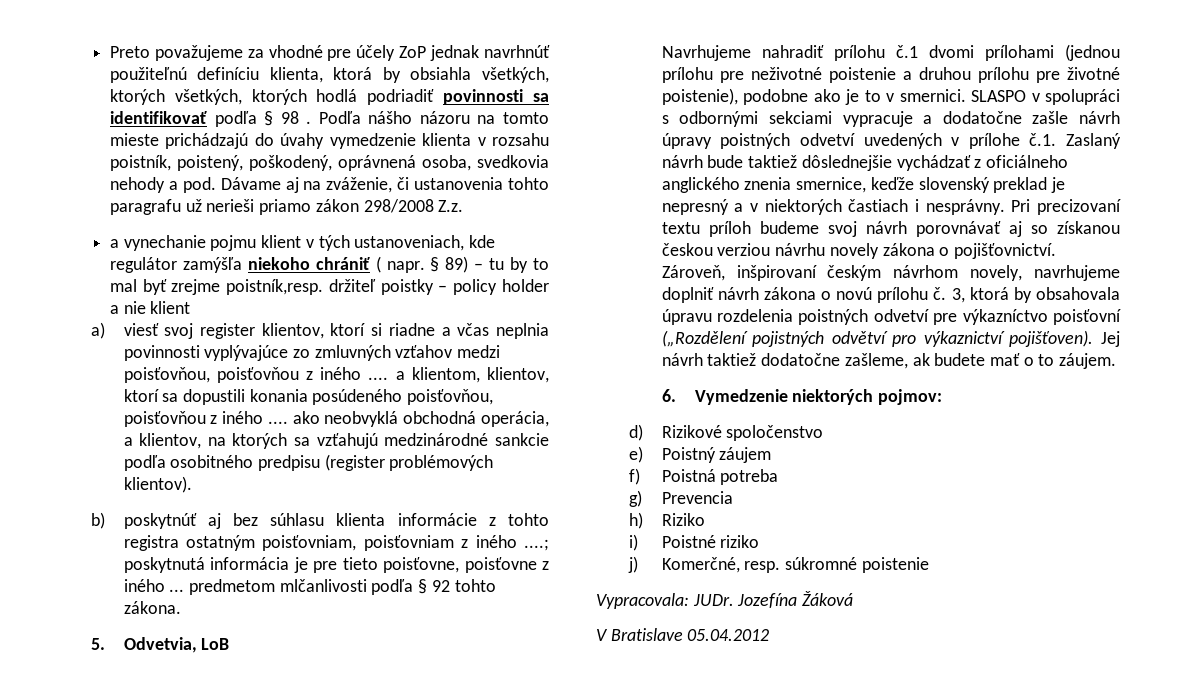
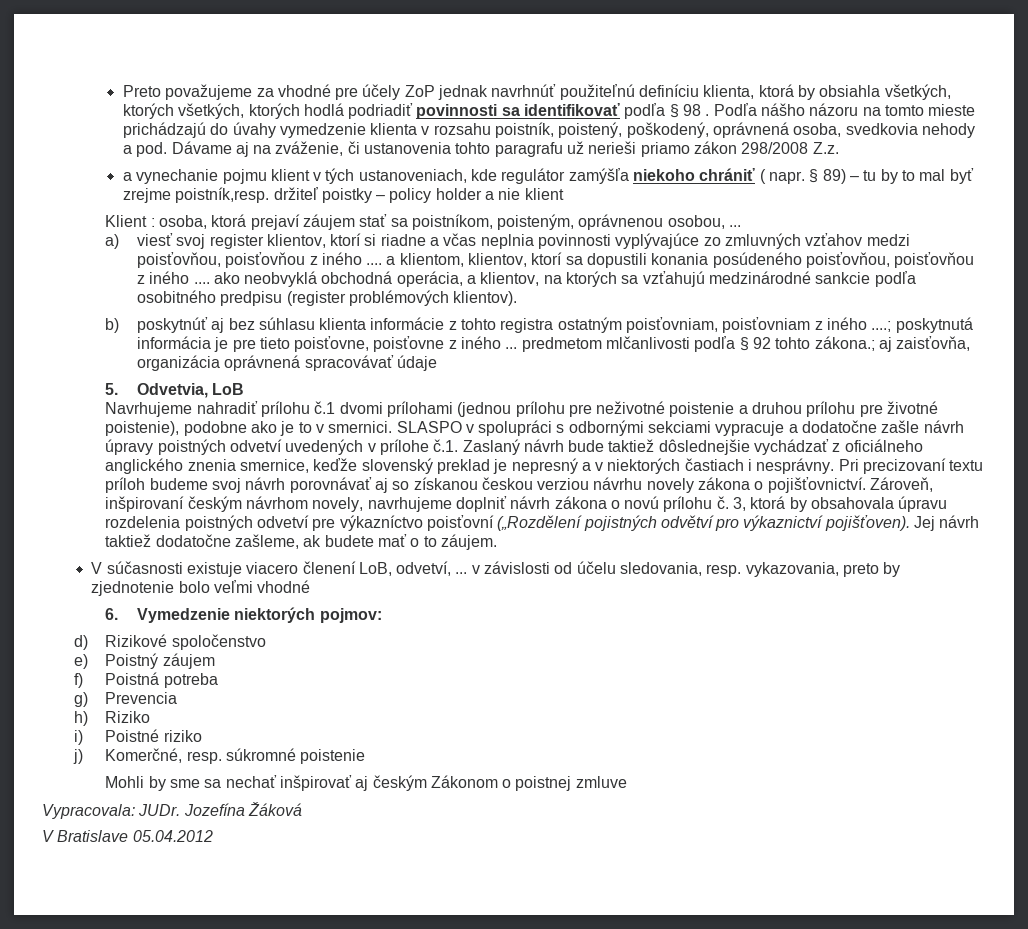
(191, 307) none -> [105,214,742,230] // Klient : osoba, ktorá prejaví záujem stať sa poistníkom, poisteným, oprávnenou osobou, ...
[123,601,181,614] zákona. -> [814,336,971,352] [136,355,437,371] zákona.; aj zaisťovňa, organizácia oprávnená spracovávať údaje
(1117, 361) none -> [91,561,901,577] [91,580,311,596] // V súčasnosti existuje viacero členení LoB, odvetví, ... v závislosti od účelu sledovania, resp. vykazovania, preto by zjednotenie bolo veľmi vhodné
(929, 565) none -> [105,775,627,791] // Mohli by sme sa nechať inšpirovať aj českým Zákonom o poistnej zmluve

